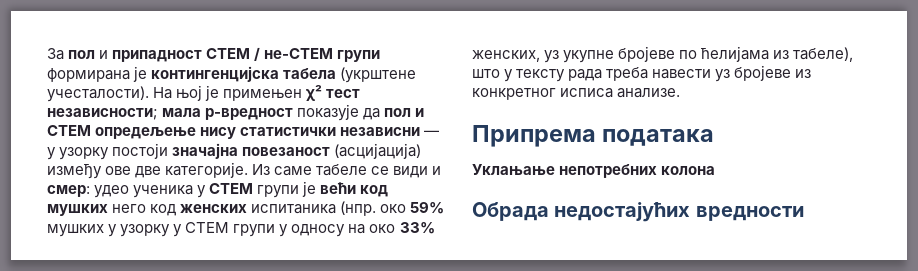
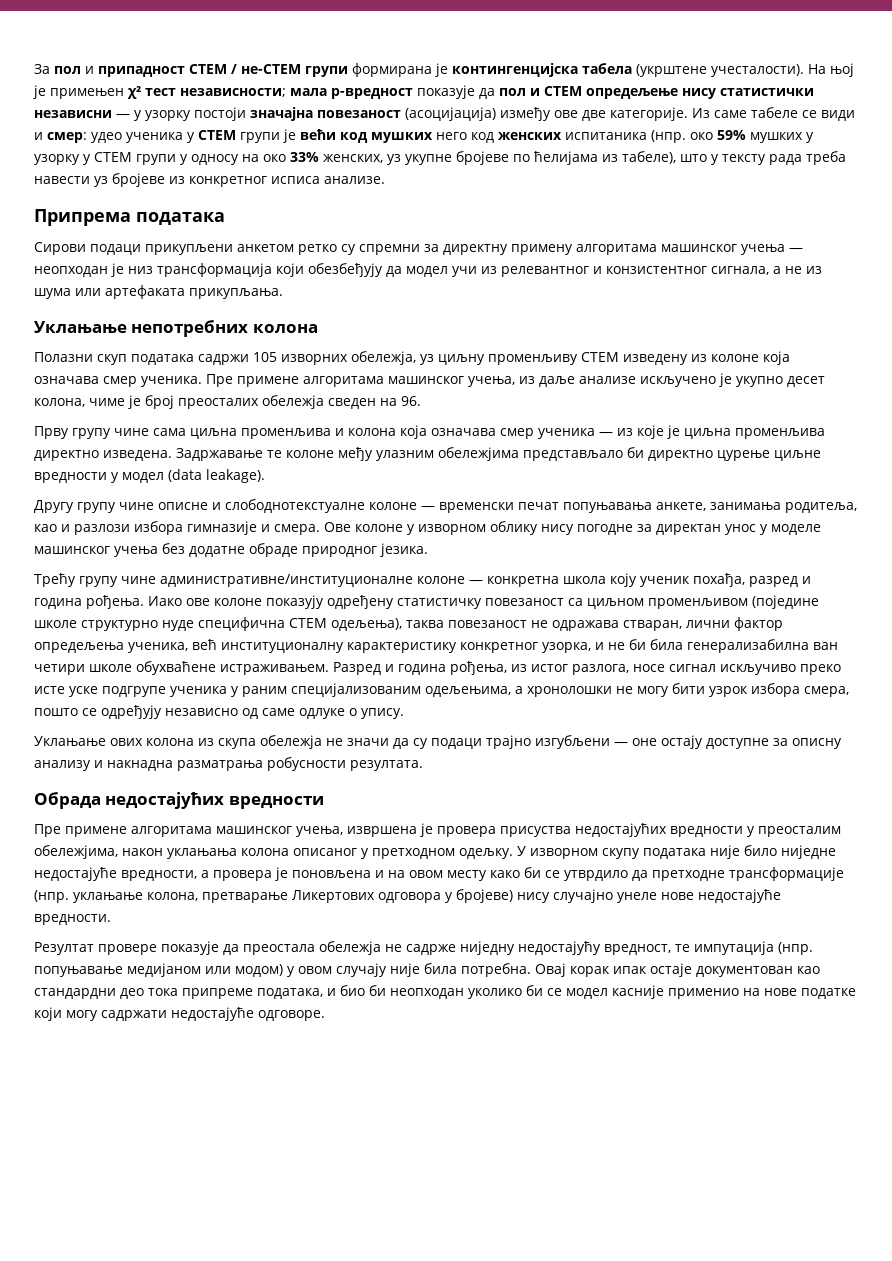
[334,143,422,159] (асцијација) -> [405,107,496,121] (асоцијација)
[472,164,716,178] [472,202,804,222] Уклањање непотребних колона // Обрада недостајућих вредности -> [34,242,803,255] [34,263,822,277] [34,285,283,299] [34,320,318,337] [34,351,790,365] [34,373,825,387] [34,395,421,409] [34,425,825,439] [34,447,821,461] [34,469,265,483] [34,499,857,513] [34,521,821,535] [34,543,428,557] [34,573,811,587] [34,595,819,609] [34,617,783,631] [34,639,838,653] [34,661,841,675] [34,683,849,697] [34,705,404,719] [34,735,842,749] [34,757,423,771] [34,792,324,809] [34,823,841,837] [34,845,836,859] [34,867,844,881] [34,889,781,903] [34,914,111,925] [34,941,813,955] [34,963,820,977] [34,985,856,999] [34,1007,325,1021] Сирови подаци прикупљени анкетом ретко су спремни за директну примену алгоритама машинског учења — неопходан је низ трансформација који обезбеђују да модел учи из релевантног и конзистентног сигнала, а не из шума или артефаката прикупљања. // Уклањање непотребних колона // Полазни скуп података садржи 105 изворних обележја, уз циљну променљиву СТЕМ изведену из колоне која означава смер ученика. Пре примене алгоритама машинског учења, из даље анализе искључено је укупно десет колона, чиме је број преосталих обележја сведен на 96. // Прву групу чине сама циљна променљива и колона која означава смер ученика — из које је циљна променљива директно изведена. Задржавање те колоне међу улазним обележјима представљало би директно цурење циљне вредности у модел (data leakage). // Другу групу чине описне и слободнотекстуалне колоне — временски печат попуњавања анкете, занимања родитеља, као и разлози избора гимназије и смера. Ове колоне у изворном облику нису погодне за директан унос у моделе машинског учења без додатне обраде природног језика. // Трећу групу чине административне/институционалне колоне — конкретна школа коју ученик похађа, разред и година рођења. Иако ове колоне показују одређену статистичку повезаност са циљном променљивом (поједине школе структурно нуде специфична СТЕМ одељења), таква повезаност не одражава стваран, лични фактор опредељења ученика, већ институционалну карактеристику конкретног узорка, и не би била генерализабилна ван четири школе обухваћене истраживањем. Разред и година рођења, из истог разлога, носе сигнал искључиво преко исте уске подгрупе ученика у раним специјализованим одељењима, а хронолошки не могу бити узрок избора смера, пошто се одређују независно од саме одлуке о упису. // Уклањање ових колона из скупа обележја не значи да су подаци трајно изгубљени — оне остају доступне за описну анализу и накнадна разматрања робусности резултата. // Обрада недостајућих вредности // Пре примене алгоритама машинског учења, извршена је провера присуства недостајућих вредности у преосталим обележјима, након уклањања колона описаног у претходном одељку. У изворном скупу података није било ниједне недостајуће вредности, а провера је поновљена и на овом месту како би се утврдило да претходне трансформације (нпр. уклањање колона, претварање Ликертових одговора у бројеве) нису случајно унеле нове недостајуће вредности. // Резултат провере показује да преостала обележја не садрже ниједну недостајућу вредност, те импутација (нпр. попуњавање медијаном или модом) у овом случају није била потребна. Овај корак ипак остаје документован као стандардни део тока припреме података, и био би неопходан уколико би се модел касније применио на нове податке који могу садржати недостајуће одговоре.

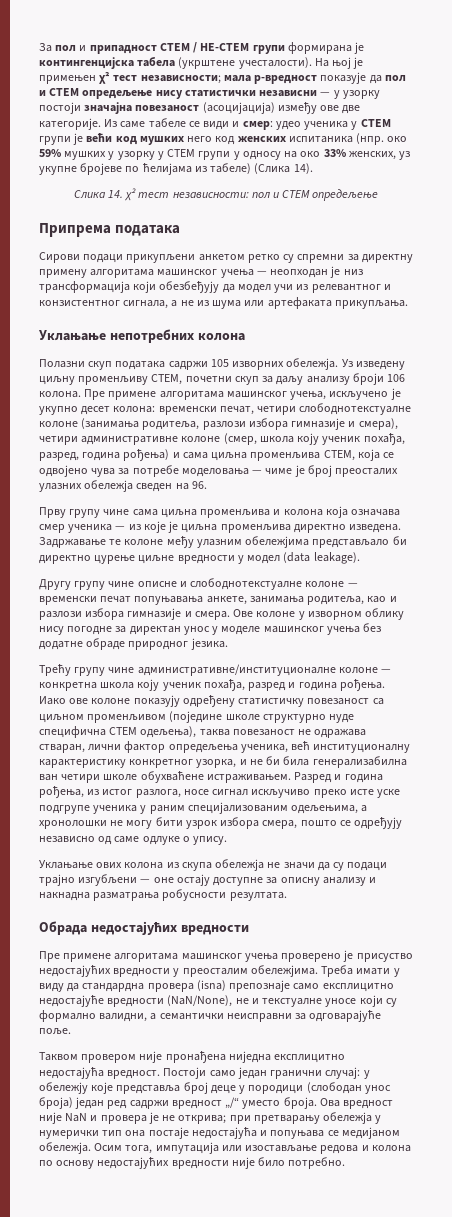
[241,64,301,74] не-СТЕМ -> [200,43,250,51] НЕ-СТЕМ
[622,151,846,165] [34,173,385,187] табеле), што у тексту рада треба навести уз бројеве из конкретног исписа анализе. -> [210,163,313,174] [73,188,379,201] табеле) (Слика 14). // Слика 14. χ² тест независности: пол и СТЕМ опредељење
[351,351,790,365] [34,374,636,387] обележја, уз циљну променљиву СТЕМ изведену из колоне која означава смер ученика. Пре примене алгоритама машинског учења, из даље анализе -> [286,358,405,370] [39,373,406,385] [39,389,327,400] обележја. Уз изведену циљну променљиву СТЕМ, почетни скуп за даљу анализу броји 106 колона. Пре примене алгоритама машинског учења,
[34,398,85,407] колона, -> [113,403,412,415] [39,418,398,430] [39,433,405,446] [39,449,395,462] [39,465,263,477] колона: временски печат, четири слободнотекстуалне колоне (занимања родитеља, разлози избора гимназије и смера), четири административне колоне (смер, школа коју ученик похађа, разред, година рођења) и сама циљна променљива СТЕМ, која се одвојено чува за потребе моделовања —
(259, 403) none -> [39,483,82,492] улазних
[296,823,841,837] [34,845,836,859] [34,867,844,881] [34,889,781,903] [34,914,111,925] [34,941,813,955] [34,963,820,977] [34,985,856,999] [34,1007,325,1021] учења, извршена је провера присуства недостајућих вредности у преосталим обележјима, након уклањања колона описаног у претходном одељку. У изворном скупу података није било ниједне недостајуће вредности, а провера је поновљена и на овом месту како би се утврдило да претходне трансформације (нпр. уклањање колона, претварање Ликертових одговора у бројеве) нису случајно унеле нове недостајуће вредности. // Резултат провере показује да преостала обележја не садрже ниједну недостајућу вредност, те импутација (нпр. попуњавање медијаном или модом) у овом случају није била потребна. Овај корак ипак остаје документован као стандардни део тока припреме података, и био би неопходан уколико би се модел касније применио на нове податке који могу садржати недостајуће одговоре. -> [244,950,413,962] [39,965,400,977] [39,980,394,992] [39,995,397,1007] [39,1010,382,1022] [39,1028,71,1035] [39,1051,346,1064] [39,1067,370,1079] [39,1082,391,1094] [39,1097,394,1109] [39,1112,382,1124] [39,1127,400,1139] [39,1142,411,1154] [39,1157,346,1169] учења проверено је присуство недостајућих вредности у преосталим обележјима. Треба имати у виду да стандардна провера (isna) препознаје само експлицитно недостајуће вредности (NaN/None), не и текстуалне уносе који су формално валидни, а семантички неисправни за одговарајуће поље. // Таквом провером није пронађена ниједна експлицитно недостајућа вредност. Постоји само један гранични случај: у обележју које представља број деце у породици (слободан унос броја) један ред садржи вредност „/“ уместо броја. Ова вредност није NaN и провера је не открива; при претварању обележја у нумерички тип она постаје недостајућа и попуњава се медијаном обележја. Осим тога, импутација или изостављање редова и колона по основу недостајућих вредности није било потребно.

